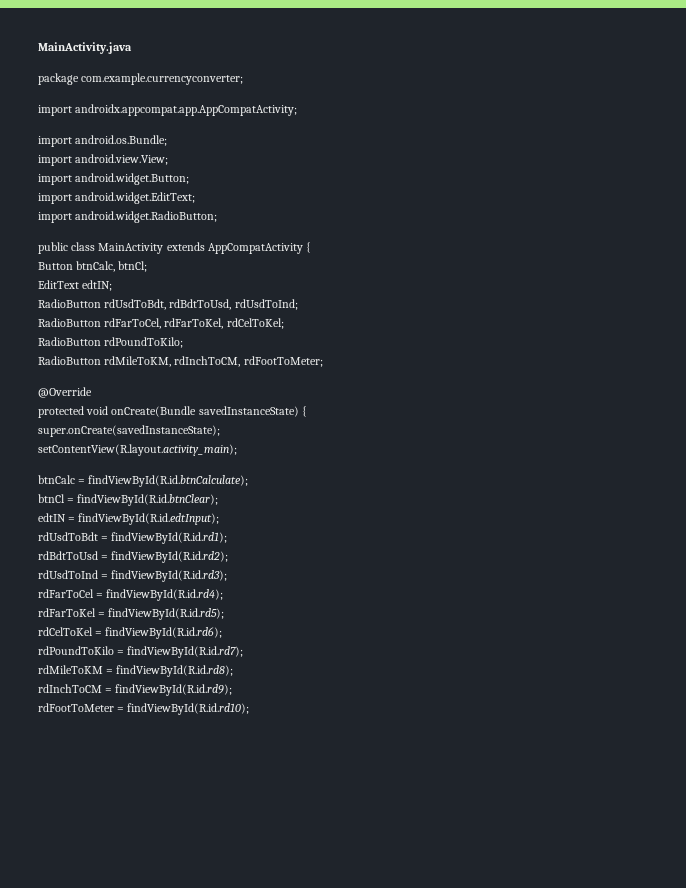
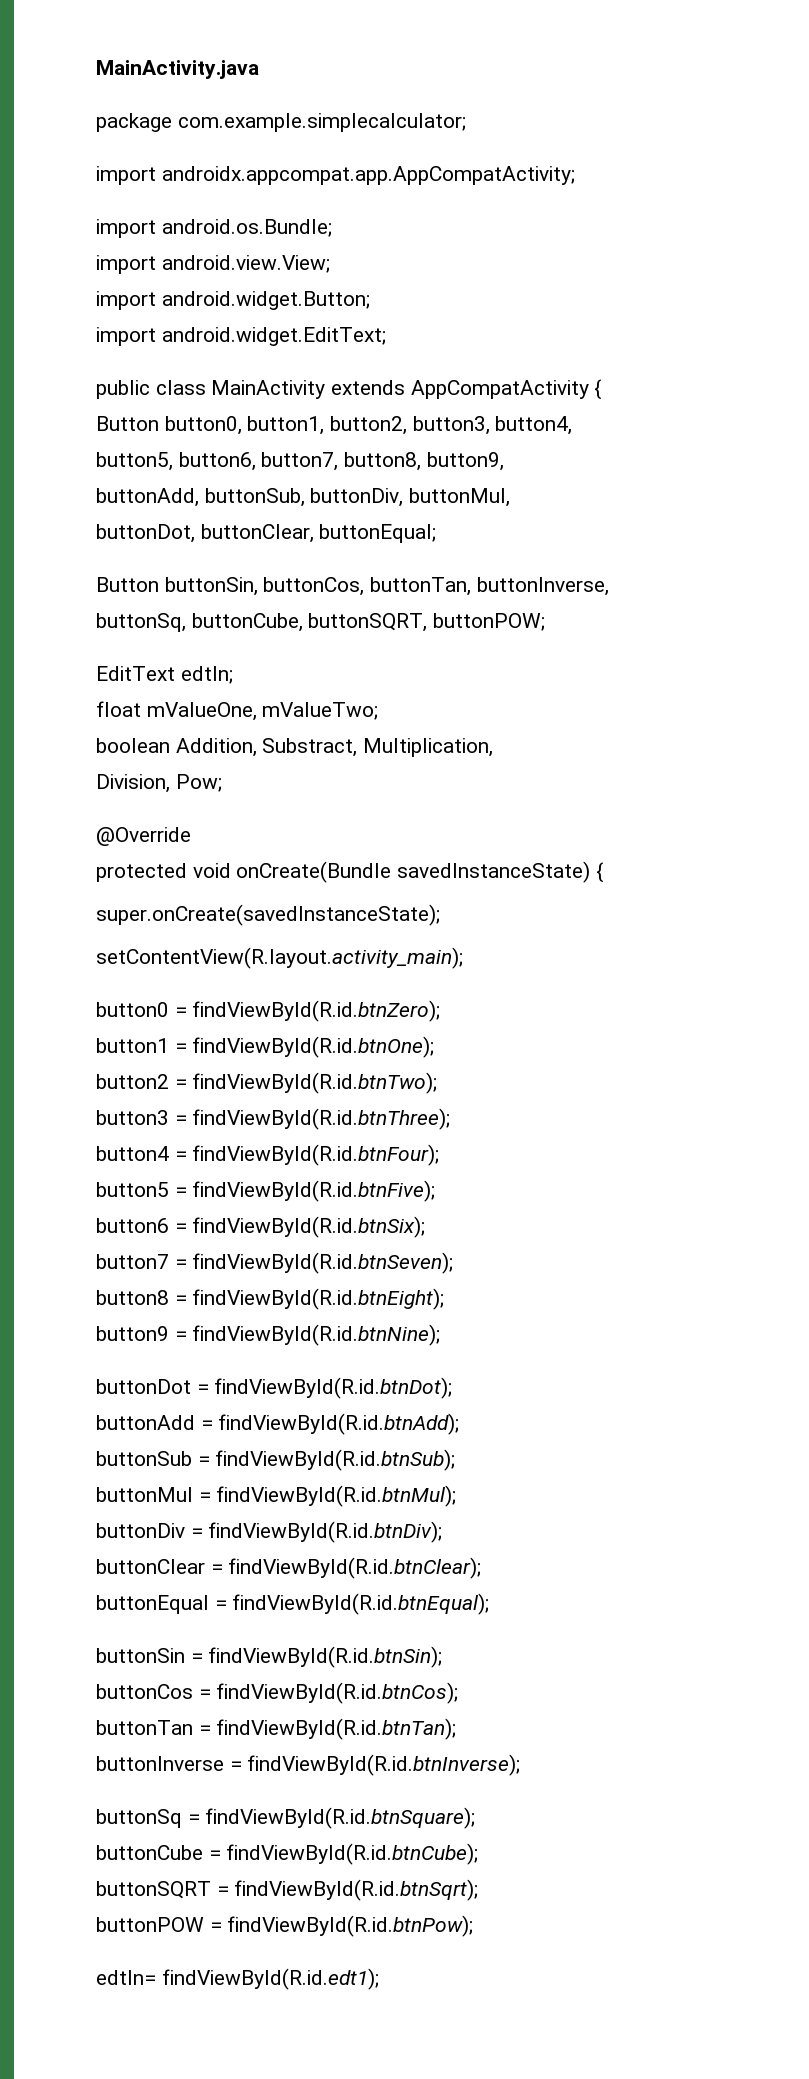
[81,73,244,85] com.example.currencyconverter; -> [177,113,466,132] com.example.simplecalculator;
[38,211,218,223] // import android.widget.RadioButton; -> (386, 336) none
[76,261,148,272] [38,280,113,291] [38,299,298,310] [38,318,284,329] [38,337,184,348] [38,356,323,367] btnCalc, btnCl; // EditText edtIN; // RadioButton rdUsdToBdt, rdBdtToUsd, rdUsdToInd; // RadioButton rdFarToCel, rdFarToKel, rdCelToKel; // RadioButton rdPoundToKilo; // RadioButton rdMileToKM, rdInchToCM, rdFootToMeter; -> [164,416,573,435] [96,452,504,471] [96,488,511,507] [96,524,437,543] [96,577,609,596] [96,613,546,632] [96,666,233,684] [96,701,379,721] [96,738,494,757] [96,774,222,793] button0, button1, button2, button3, button4, // button5, button6, button7, button8, button9, // buttonAdd, buttonSub, buttonDiv, buttonMul, // buttonDot, buttonClear, buttonEqual; // Button buttonSin, buttonCos, buttonTan, buttonInverse, // buttonSq, buttonCube, buttonSQRT, buttonPOW; // EditText edtIn; // float mValueOne, mValueTwo; // boolean Addition, Substract, Multiplication, // Division, Pow;
[38,475,249,487] [38,494,219,506] [38,513,220,525] [38,532,228,544] [38,551,229,563] [38,570,228,582] [38,589,224,601] [38,608,225,620] [38,627,223,639] [38,646,244,658] [38,665,234,677] [38,684,233,696] [38,703,250,715] btnCalc = findViewById(R.id.btnCalculate); // btnCl = findViewById(R.id.btnClear); // edtIN = findViewById(R.id.edtInput); // rdUsdToBdt = findViewById(R.id.rd1); // rdBdtToUsd = findViewById(R.id.rd2); // rdUsdToInd = findViewById(R.id.rd3); // rdFarToCel = findViewById(R.id.rd4); // rdFarToKel = findViewById(R.id.rd5); // rdCelToKel = findViewById(R.id.rd6); // rdPoundToKilo = findViewById(R.id.rd7); // rdMileToKM = findViewById(R.id.rd8); // rdInchToCM = findViewById(R.id.rd9); // rdFootToMeter = findViewById(R.id.rd10); -> [96,1000,441,1022] [96,1036,435,1058] [96,1072,438,1094] [96,1108,451,1130] [96,1144,440,1166] [96,1180,436,1202] [96,1216,426,1238] [96,1252,454,1274] [96,1288,445,1310] [96,1324,441,1346] [96,1377,453,1399] [96,1413,460,1435] [96,1449,456,1471] [96,1485,457,1507] [96,1521,443,1543] [96,1557,482,1579] [96,1593,490,1615] [96,1646,443,1668] [96,1682,459,1704] [96,1718,457,1740] [96,1754,521,1776] [96,1807,476,1829] [96,1843,479,1865] [96,1879,479,1901] [96,1915,474,1937] [96,1968,379,1990] button0 = findViewById(R.id.btnZero); // button1 = findViewById(R.id.btnOne); // button2 = findViewById(R.id.btnTwo); // button3 = findViewById(R.id.btnThree); // button4 = findViewById(R.id.btnFour); // button5 = findViewById(R.id.btnFive); // button6 = findViewById(R.id.btnSix); // button7 = findViewById(R.id.btnSeven); // button8 = findViewById(R.id.btnEight); // button9 = findViewById(R.id.btnNine); // buttonDot = findViewById(R.id.btnDot); // buttonAdd = findViewById(R.id.btnAdd); // buttonSub = findViewById(R.id.btnSub); // buttonMul = findViewById(R.id.btnMul); // buttonDiv = findViewById(R.id.btnDiv); // buttonClear = findViewById(R.id.btnClear); // buttonEqual = findViewById(R.id.btnEqual); // buttonSin = findViewById(R.id.btnSin); // buttonCos = findViewById(R.id.btnCos); // buttonTan = findViewById(R.id.btnTan); // buttonInverse = findViewById(R.id.btnInverse); // buttonSq = findViewById(R.id.btnSquare); // buttonCube = findViewById(R.id.btnCube); // buttonSQRT = findViewById(R.id.btnSqrt); // buttonPOW = findViewById(R.id.btnPow); // edtIn= findViewById(R.id.edt1);

